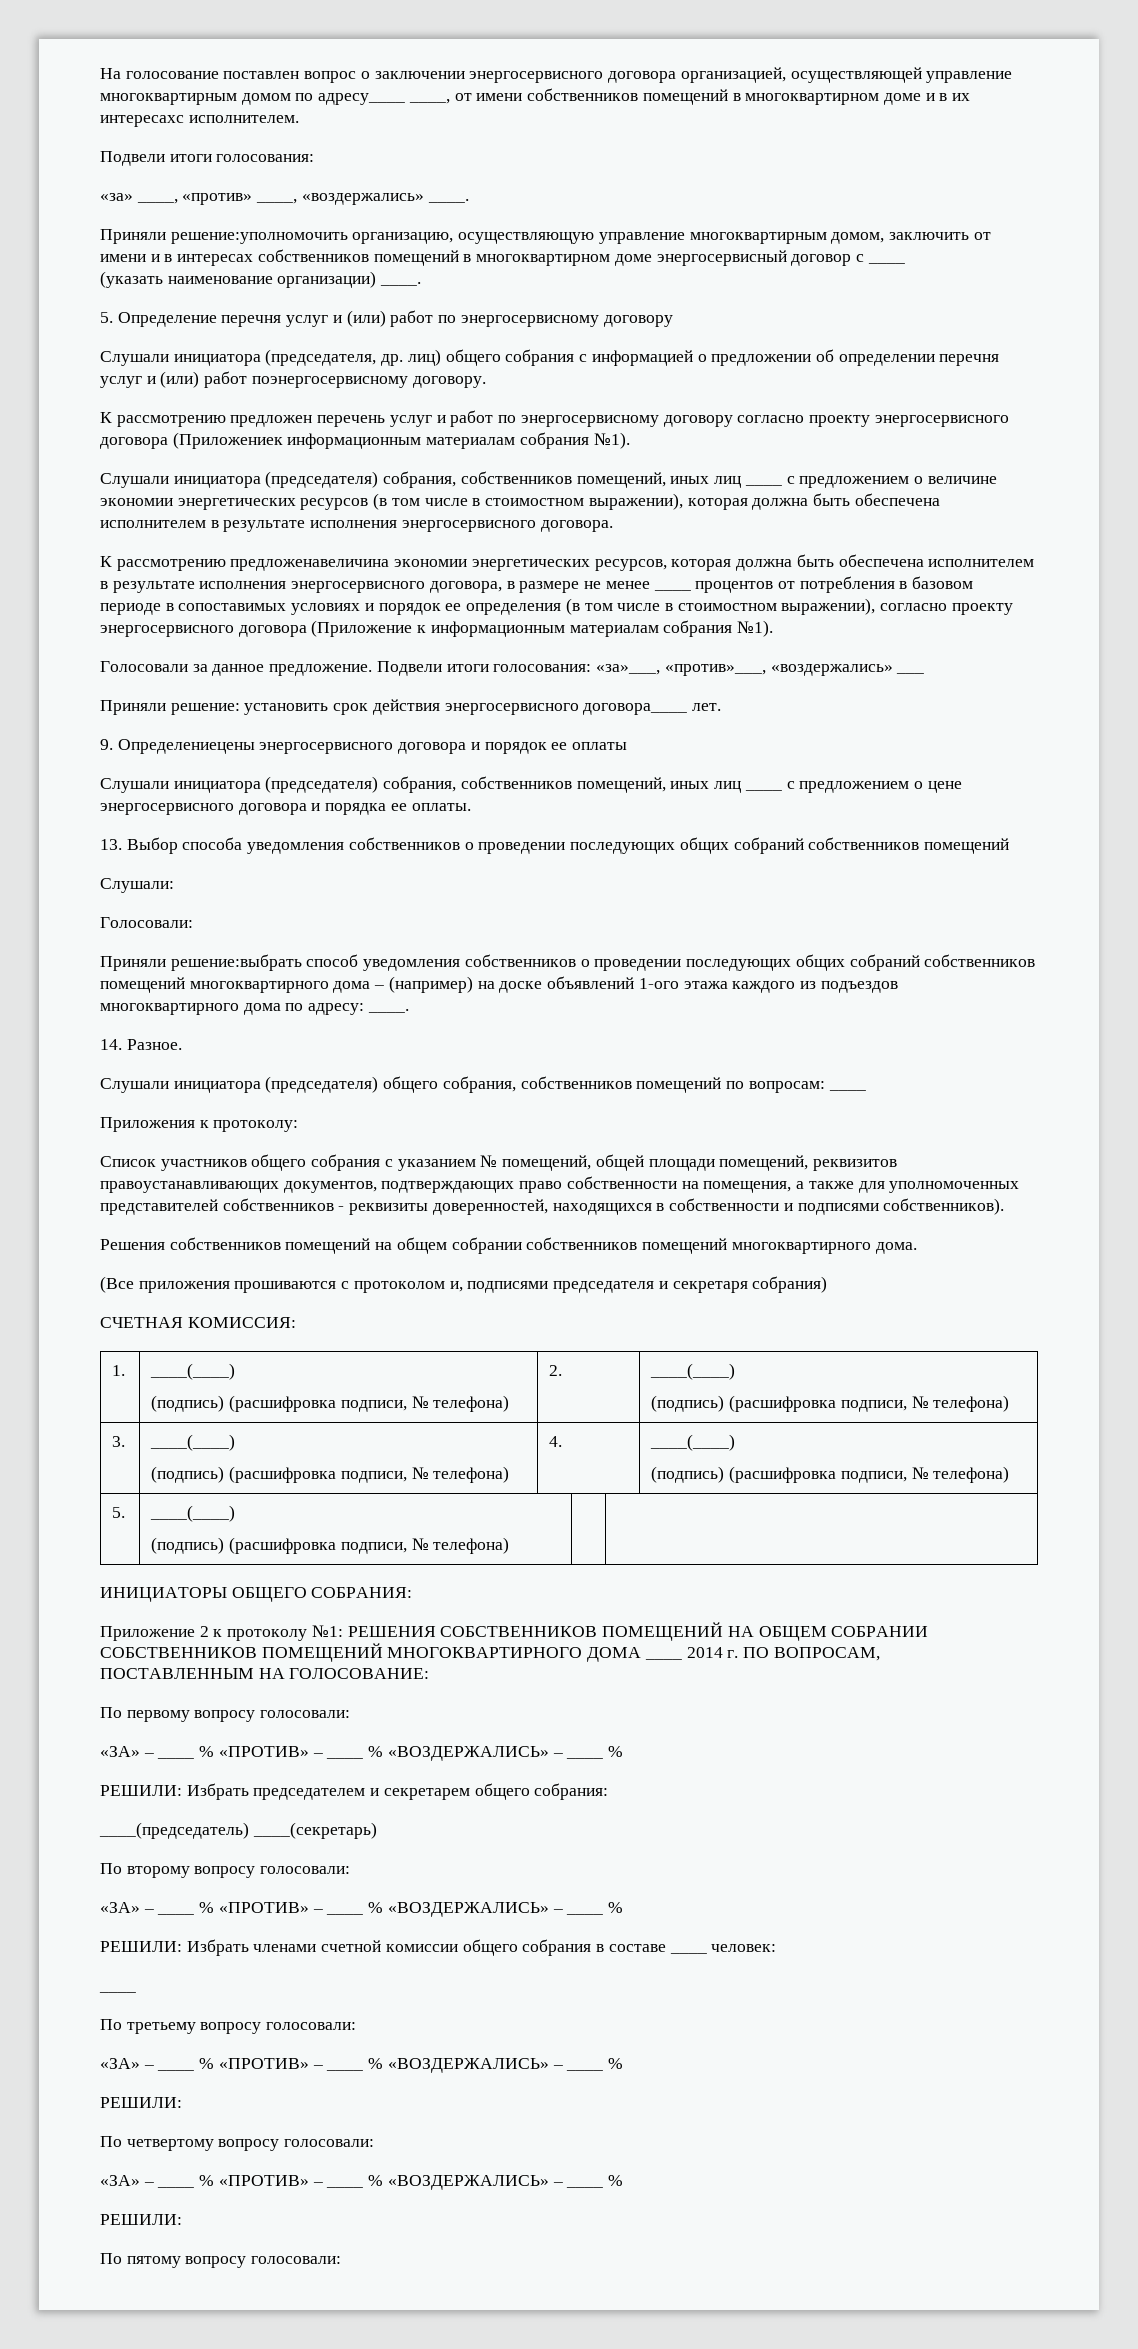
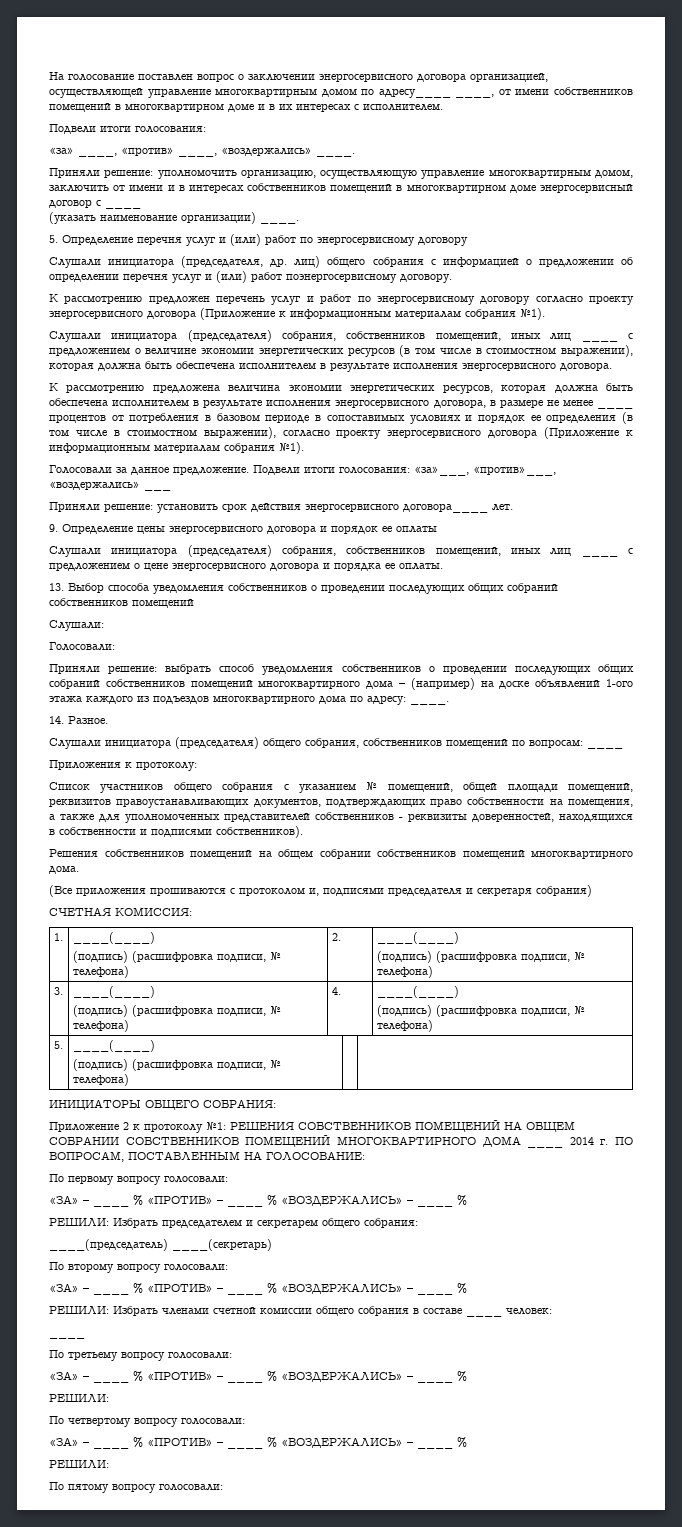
[100,115,184,127] интересахс -> [296,104,359,112] интересах с
[170,232,348,244] решение:уполномочить -> [104,169,237,179] решение: уполномочить
[172,432,283,449] (Приложениек -> [200,308,286,320] (Приложение к
[230,559,390,571] предложенавеличина -> [152,385,281,393] предложена величина
[117,739,255,754] Определениецены -> [62,524,165,534] Определение цены
[170,954,302,971] решение:выбрать -> [108,664,212,674] решение: выбрать

